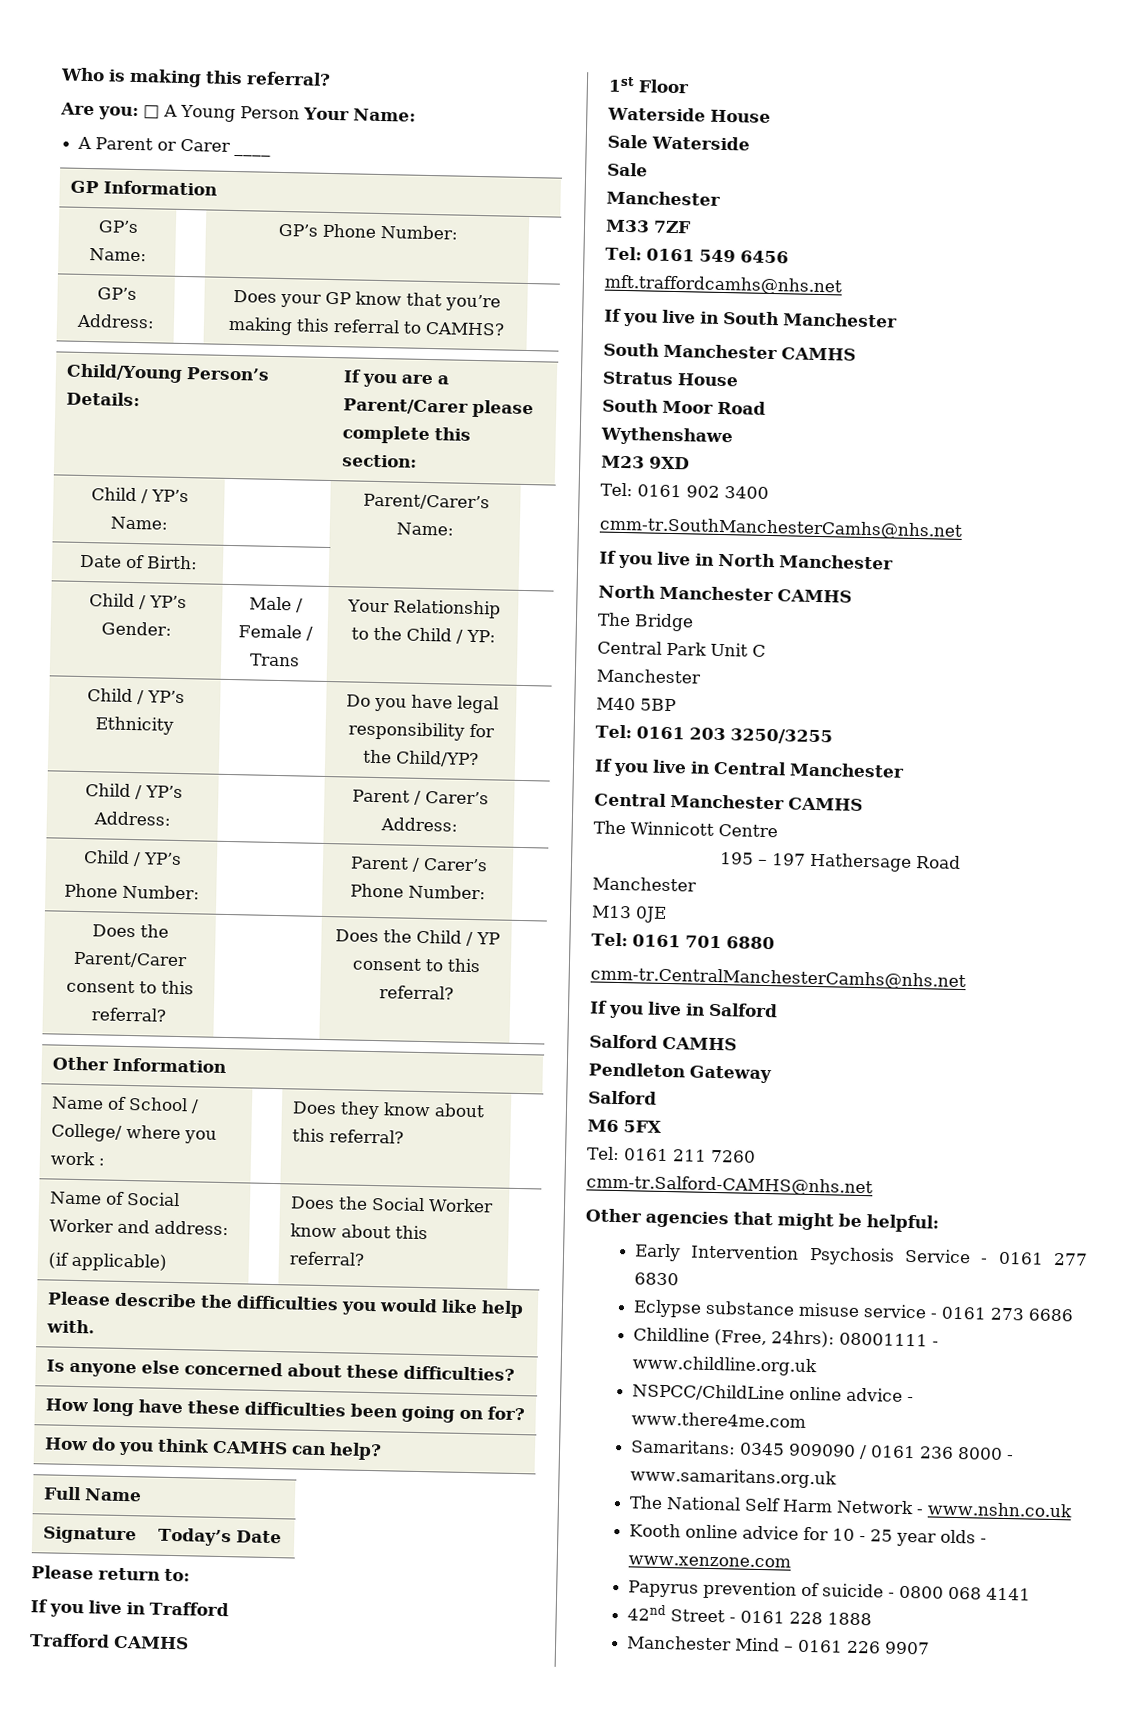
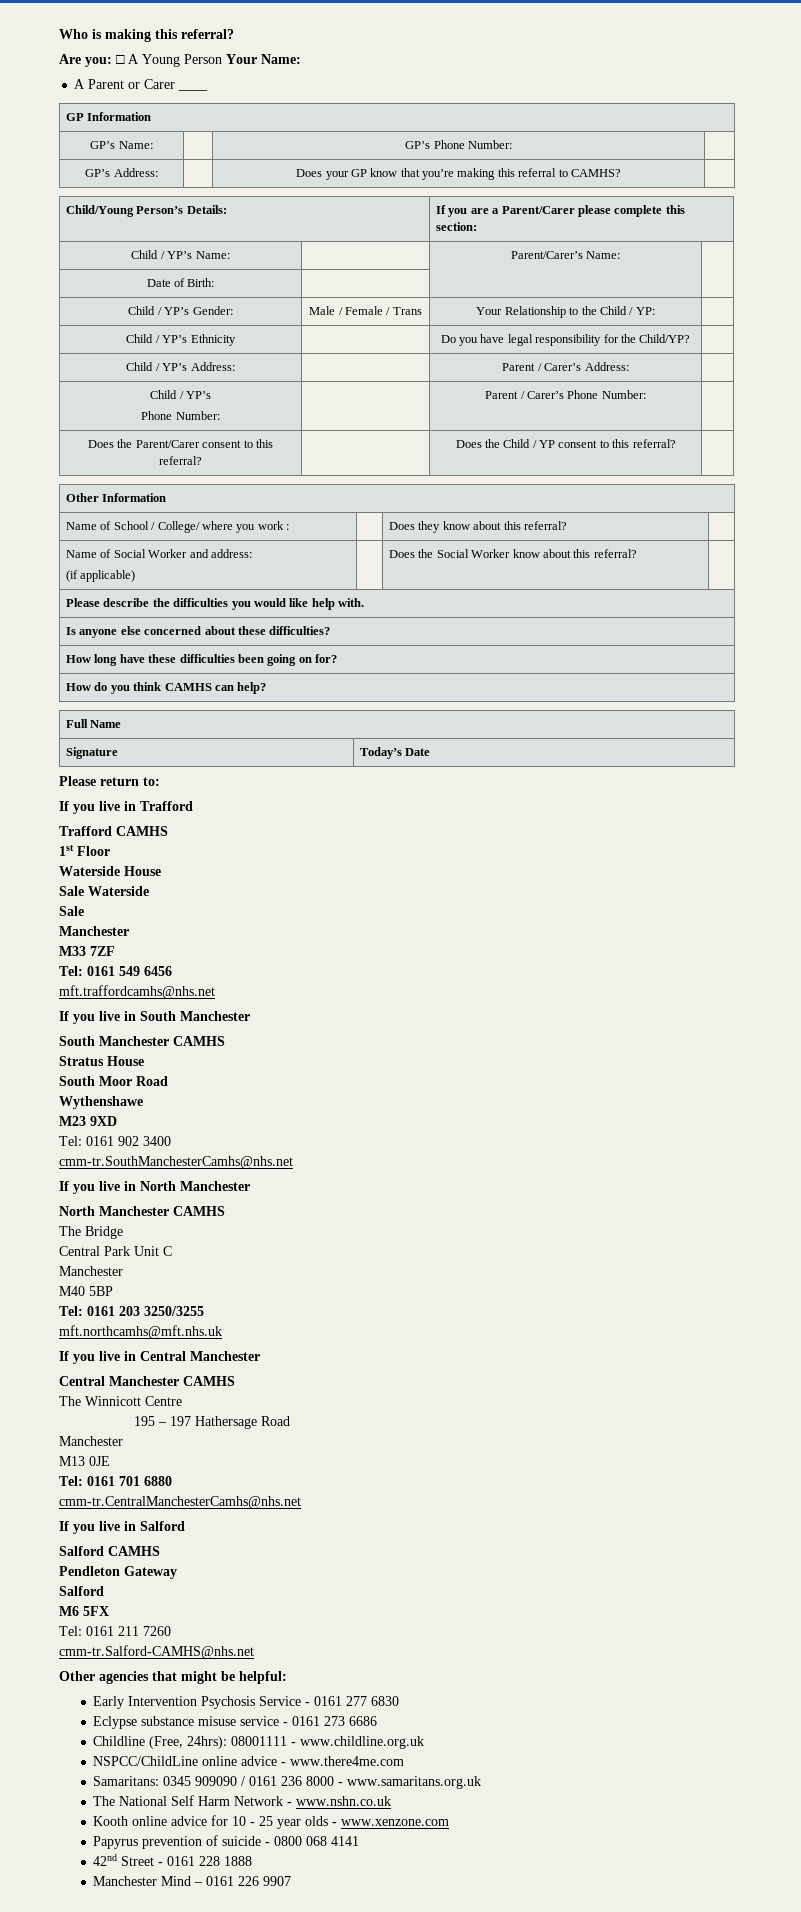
(833, 736) none -> [59,1325,222,1339] // mft.northcamhs@mft.nhs.uk

